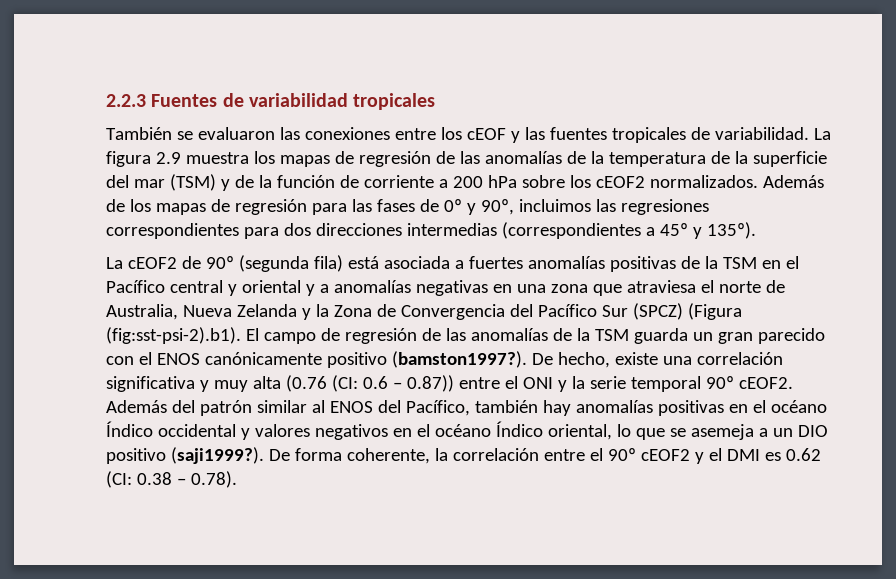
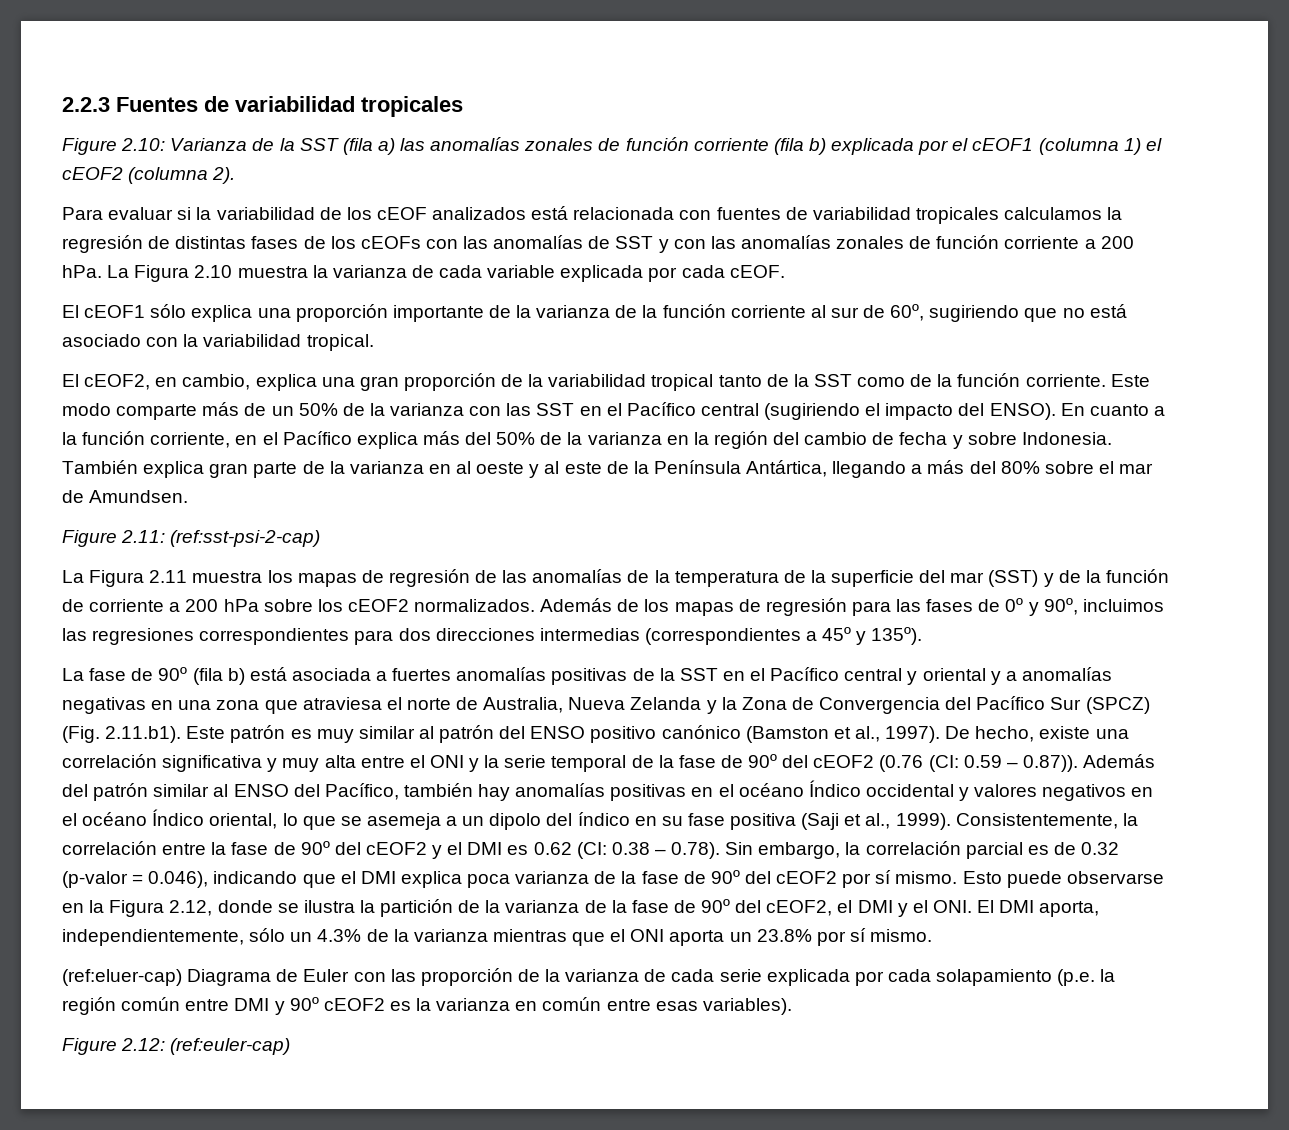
[106,127,831,143] [106,151,181,167] También se evaluaron las conexiones entre los cEOF y las fuentes tropicales de variabilidad. La figura 2.9 -> [62,137,1162,155] [62,167,236,184] [62,206,1123,224] [62,235,1134,253] [62,265,785,282] [62,304,1127,322] [62,334,374,351] [62,373,1150,391] [62,402,1165,420] [62,431,1112,449] [62,460,1154,478] [62,490,189,503] [62,530,321,547] [62,570,188,587] Figure 2.10: Varianza de la SST (fila a) las anomalías zonales de función corriente (fila b) explicada por el cEOF1 (columna 1) el cEOF2 (columna 2). // Para evaluar si la variabilidad de los cEOF analizados está relacionada con fuentes de variabilidad tropicales calculamos la regresión de distintas fases de los cEOFs con las anomalías de SST y con las anomalías zonales de función corriente a 200 hPa. La Figura 2.10 muestra la varianza de cada variable explicada por cada cEOF. // El cEOF1 sólo explica una proporción importante de la varianza de la función corriente al sur de 60º, sugiriendo que no está asociado con la variabilidad tropical. // El cEOF2, en cambio, explica una gran proporción de la variabilidad tropical tanto de la SST como de la función corriente. Este modo comparte más de un 50% de la varianza con las SST en el Pacífico central (sugiriendo el impacto del ENSO). En cuanto a la función corriente, en el Pacífico explica más del 50% de la varianza en la región del cambio de fecha y sobre Indonesia. También explica gran parte de la varianza en al oeste y al este de la Península Antártica, llegando a más del 80% sobre el mar de Amundsen. // Figure 2.11: (ref:sst-psi-2-cap) // La Figura 2.11
[169,174,216,191] (TSM) -> [988,570,1039,587] (SST)
[127,255,343,272] cEOF2 de 90º (segunda fila) -> [89,667,245,685] fase de 90º (fila b)
[722,257,757,269] TSM -> [679,668,718,681] SST
[687,303,742,320] [106,327,825,344] [106,351,527,368] (Figura (fig:sst-psi-2).b1). El campo de regresión de las anomalías de la TSM guarda un gran parecido con el ENOS canónicamente positivo (bamston1997?). -> [62,725,941,743] (Fig. 2.11.b1). Este patrón es muy similar al patrón del ENSO positivo canónico (Bamston et al., 1997).
[285,375,454,392] (0.76 (CI: 0.6 – 0.87)) -> (356, 761) none
[705,376,793,389] 90º cEOF2. -> [631,754,1078,772] de la fase de 90º del cEOF2 (0.76 (CI: 0.59 – 0.87)).
[329,401,373,413] ENOS -> [233,784,289,797] ENSO
[797,425,828,437] [106,447,636,464] DIO positivo (saji1999?). De forma coherente, la correlación entre el 90º -> [489,812,1138,830] [62,841,361,855] dipolo del índico en su fase positiva (Saji et al., 1999). Consistentemente, la correlación entre la fase de 90º del
(237, 479) none -> [725,841,1120,859] [62,870,1164,888] [62,899,1100,917] [62,928,933,946] [62,968,1116,986] [62,997,792,1015] [62,1038,291,1055] Sin embargo, la correlación parcial es de 0.32 (p-valor = 0.046), indicando que el DMI explica poca varianza de la fase de 90º del cEOF2 por sí mismo. Esto puede observarse en la Figura 2.12, donde se ilustra la partición de la varianza de la fase de 90º del cEOF2, el DMI y el ONI. El DMI aporta, independientemente, sólo un 4.3% de la varianza mientras que el ONI aporta un 23.8% por sí mismo. // (ref:eluer-cap) Diagrama de Euler con las proporción de la varianza de cada serie explicada por cada solapamiento (p.e. la región común entre DMI y 90º cEOF2 es la varianza en común entre esas variables). // Figure 2.12: (ref:euler-cap)

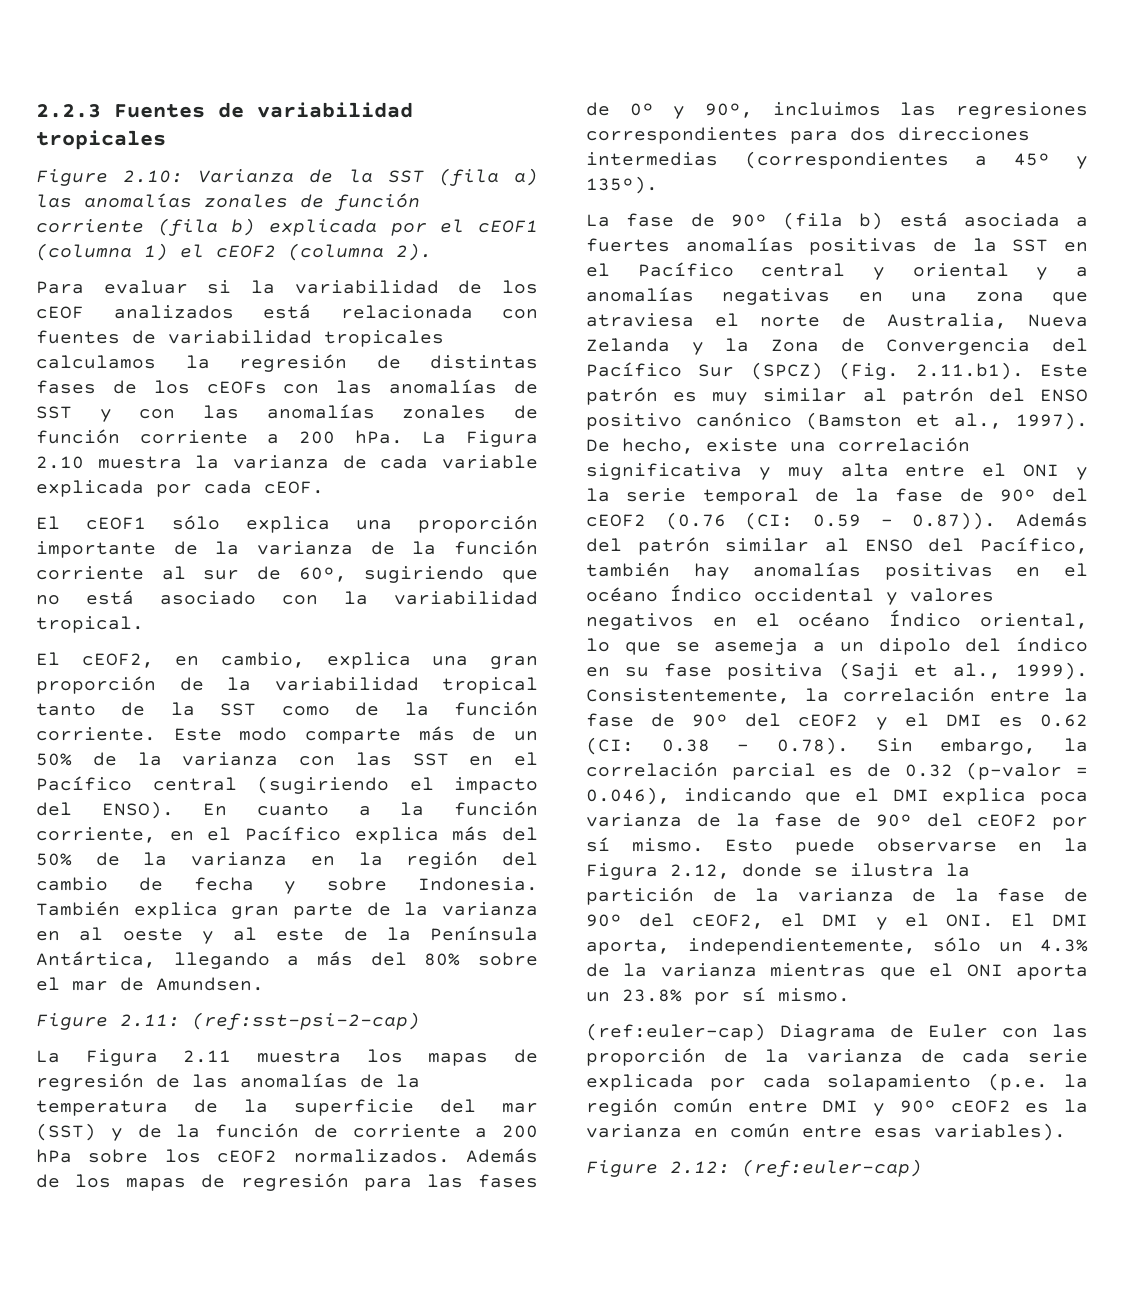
[62,969,182,986] (ref:eluer-cap) -> [586,1023,766,1041] (ref:euler-cap)

